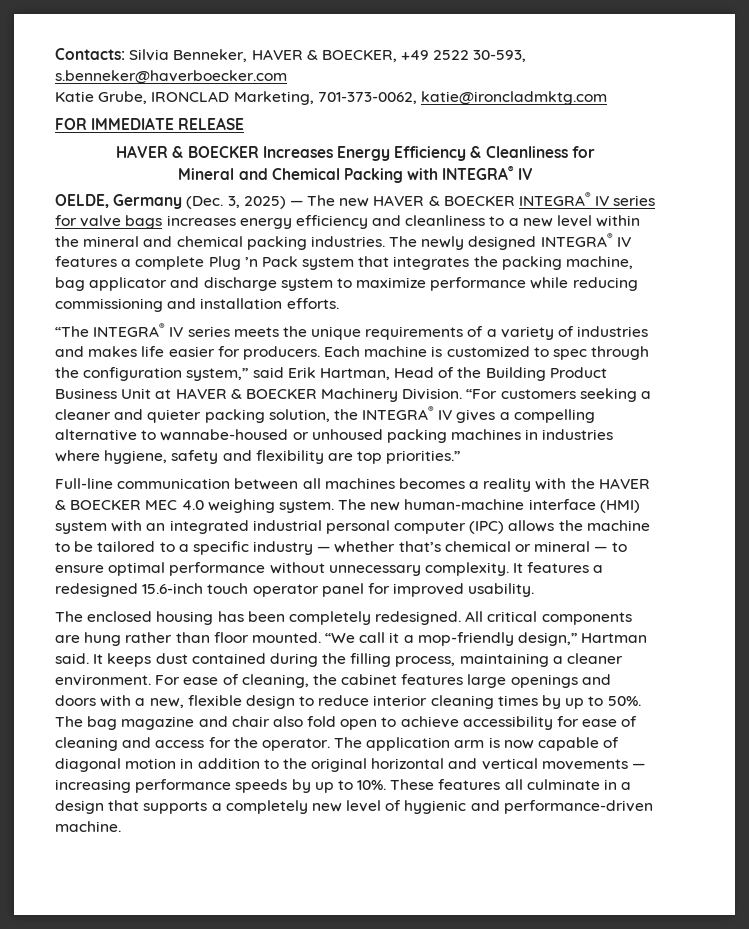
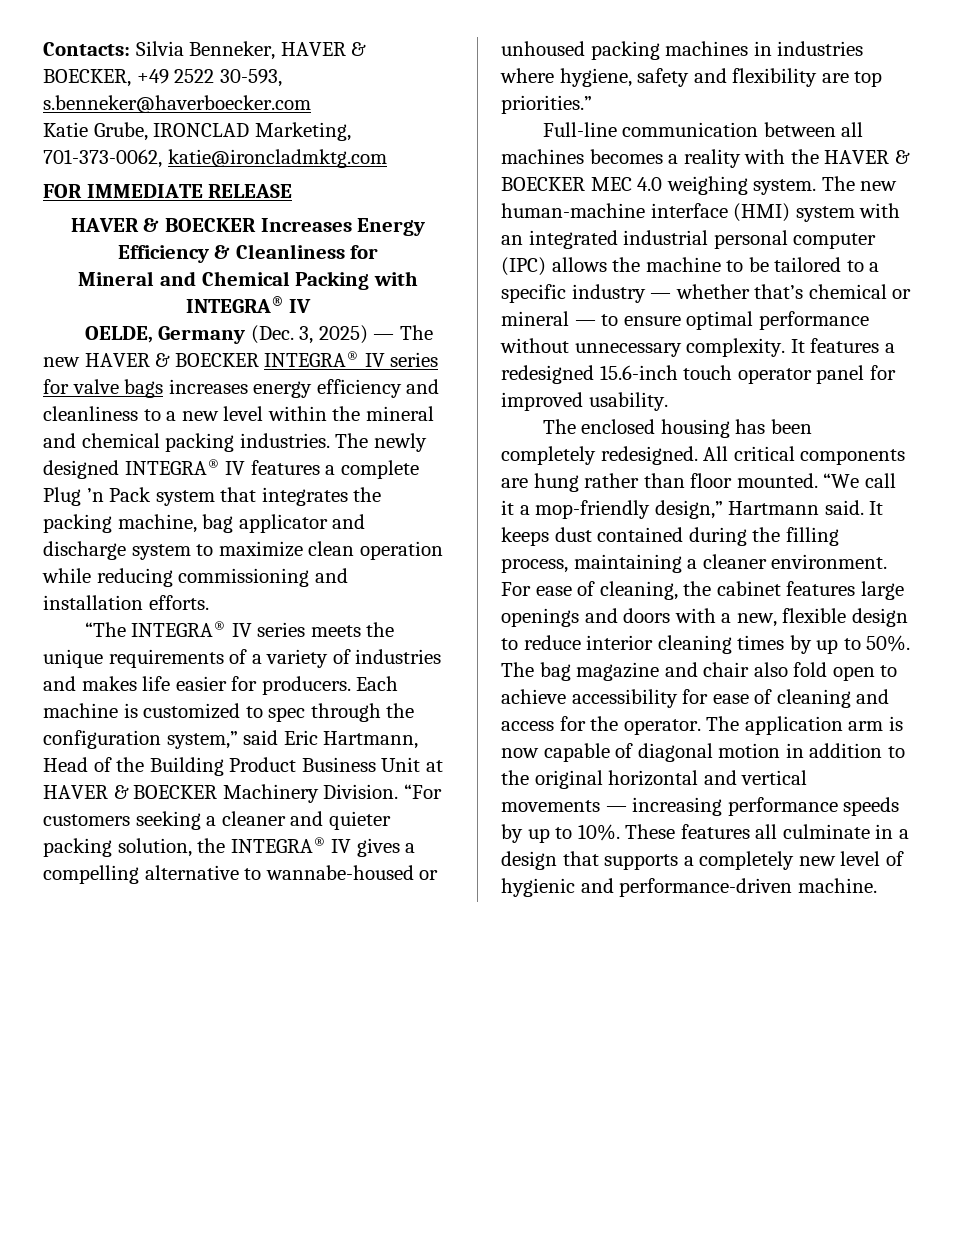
[430,277,527,291] performance -> [308,541,443,560] clean operation
[287,367,390,380] Erik Hartman, -> [283,730,419,749] Eric Hartmann,
[581,633,648,643] Hartman -> [728,501,820,515] Hartmann

